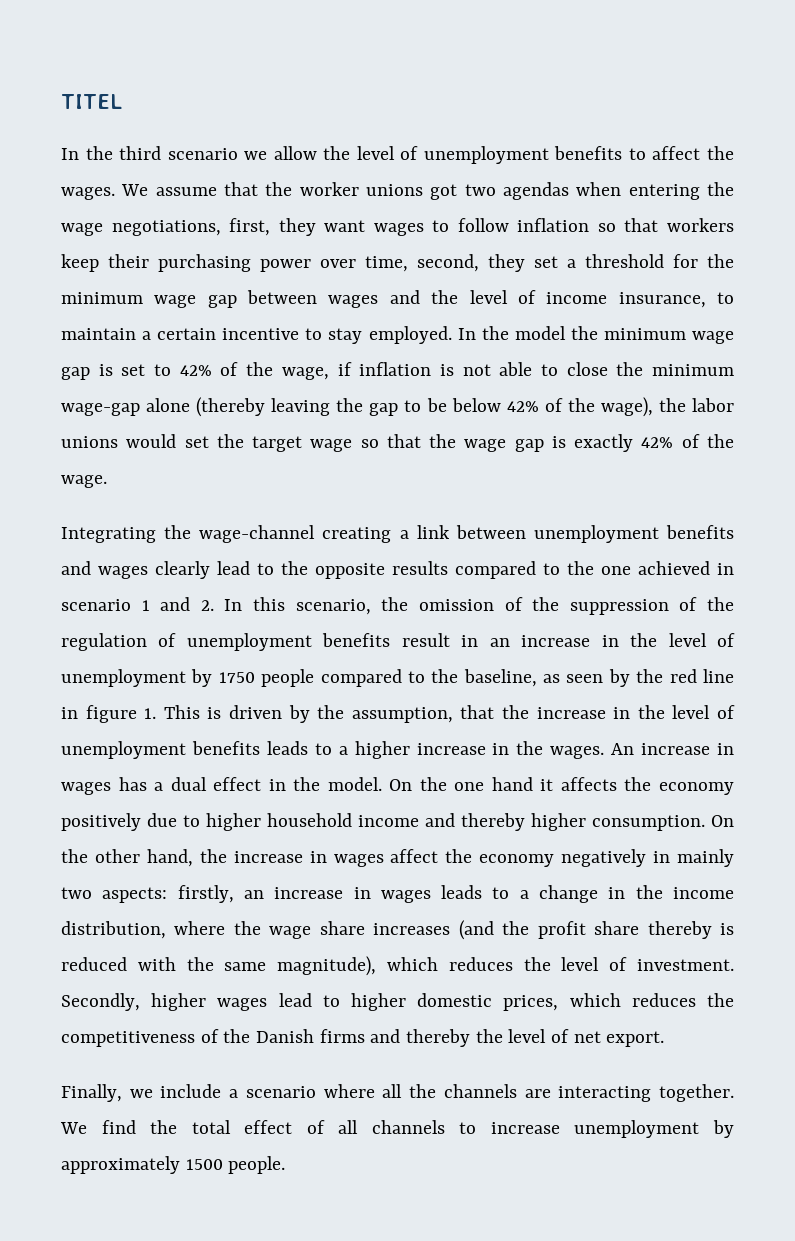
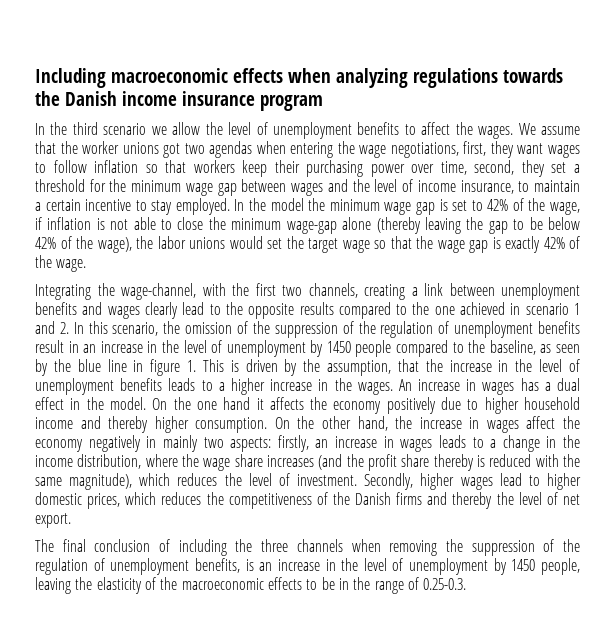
[61,94,122,109] TITEL -> [35,68,563,88] [35,91,323,111] Including macroeconomic effects when analyzing regulations towards the Danish income insurance program
[199,525,316,543] wage-channel -> [121,283,358,300] wage-channel, with the first two channels,
[218,672,255,683] 1750 -> [326,341,351,353] 1450
[669,669,697,683] red -> [77,359,101,372] blue
[61,1084,735,1102] [60,1120,734,1138] [61,1156,286,1174] Finally, we include a scenario where all the channels are interacting together. We find the total effect of all channels to increase unemployment by approximately 1500 people. -> [35,539,581,556] [35,558,581,575] [35,577,467,594] The final conclusion of including the three channels when removing the suppression of the regulation of unemployment benefits, is an increase in the level of unemployment by 1450 people, leaving the elasticity of the macroeconomic effects to be in the range of 0.25-0.3.

